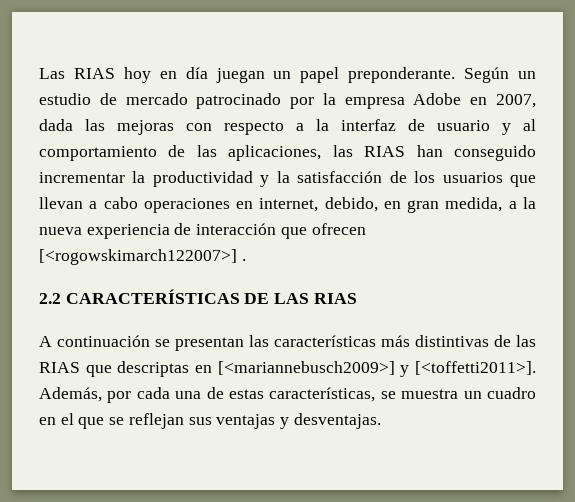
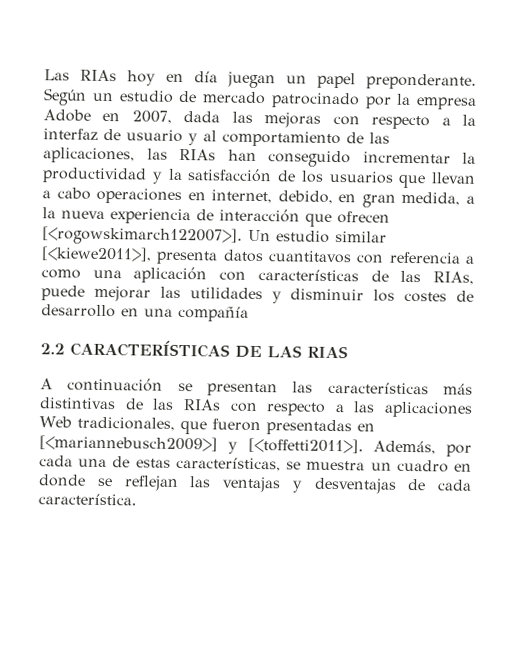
[73,68,115,79] RIAS -> [80,69,117,82] RIAs
[364,146,406,157] RIAS -> [179,148,216,161] RIAs
[39,249,246,265] [<rogowskimarch122007>] . -> [42,226,387,246] [41,246,474,265] [41,266,475,285] [41,285,474,304] [41,304,249,322] [<rogowskimarch122007>]. Un estudio similar [<kiewe2011>], presenta datos cuantitavos con referencia a como una aplicación con características de las RIAs, puede mejorar las utilidades y disminuir los costes de desarrollo en una compañía
[39,361,190,377] RIAS que descriptas -> [182,399,473,418] [39,416,352,436] RIAs con respecto a las aplicaciones Web tradicionales, que fueron presentadas
[60,413,105,429] el que -> [38,474,86,487] donde
[188,417,212,425] sus -> [189,476,212,488] las
[293,413,381,429] desventajas. -> [313,477,472,494] [38,493,137,506] desventajas de cada característica.

